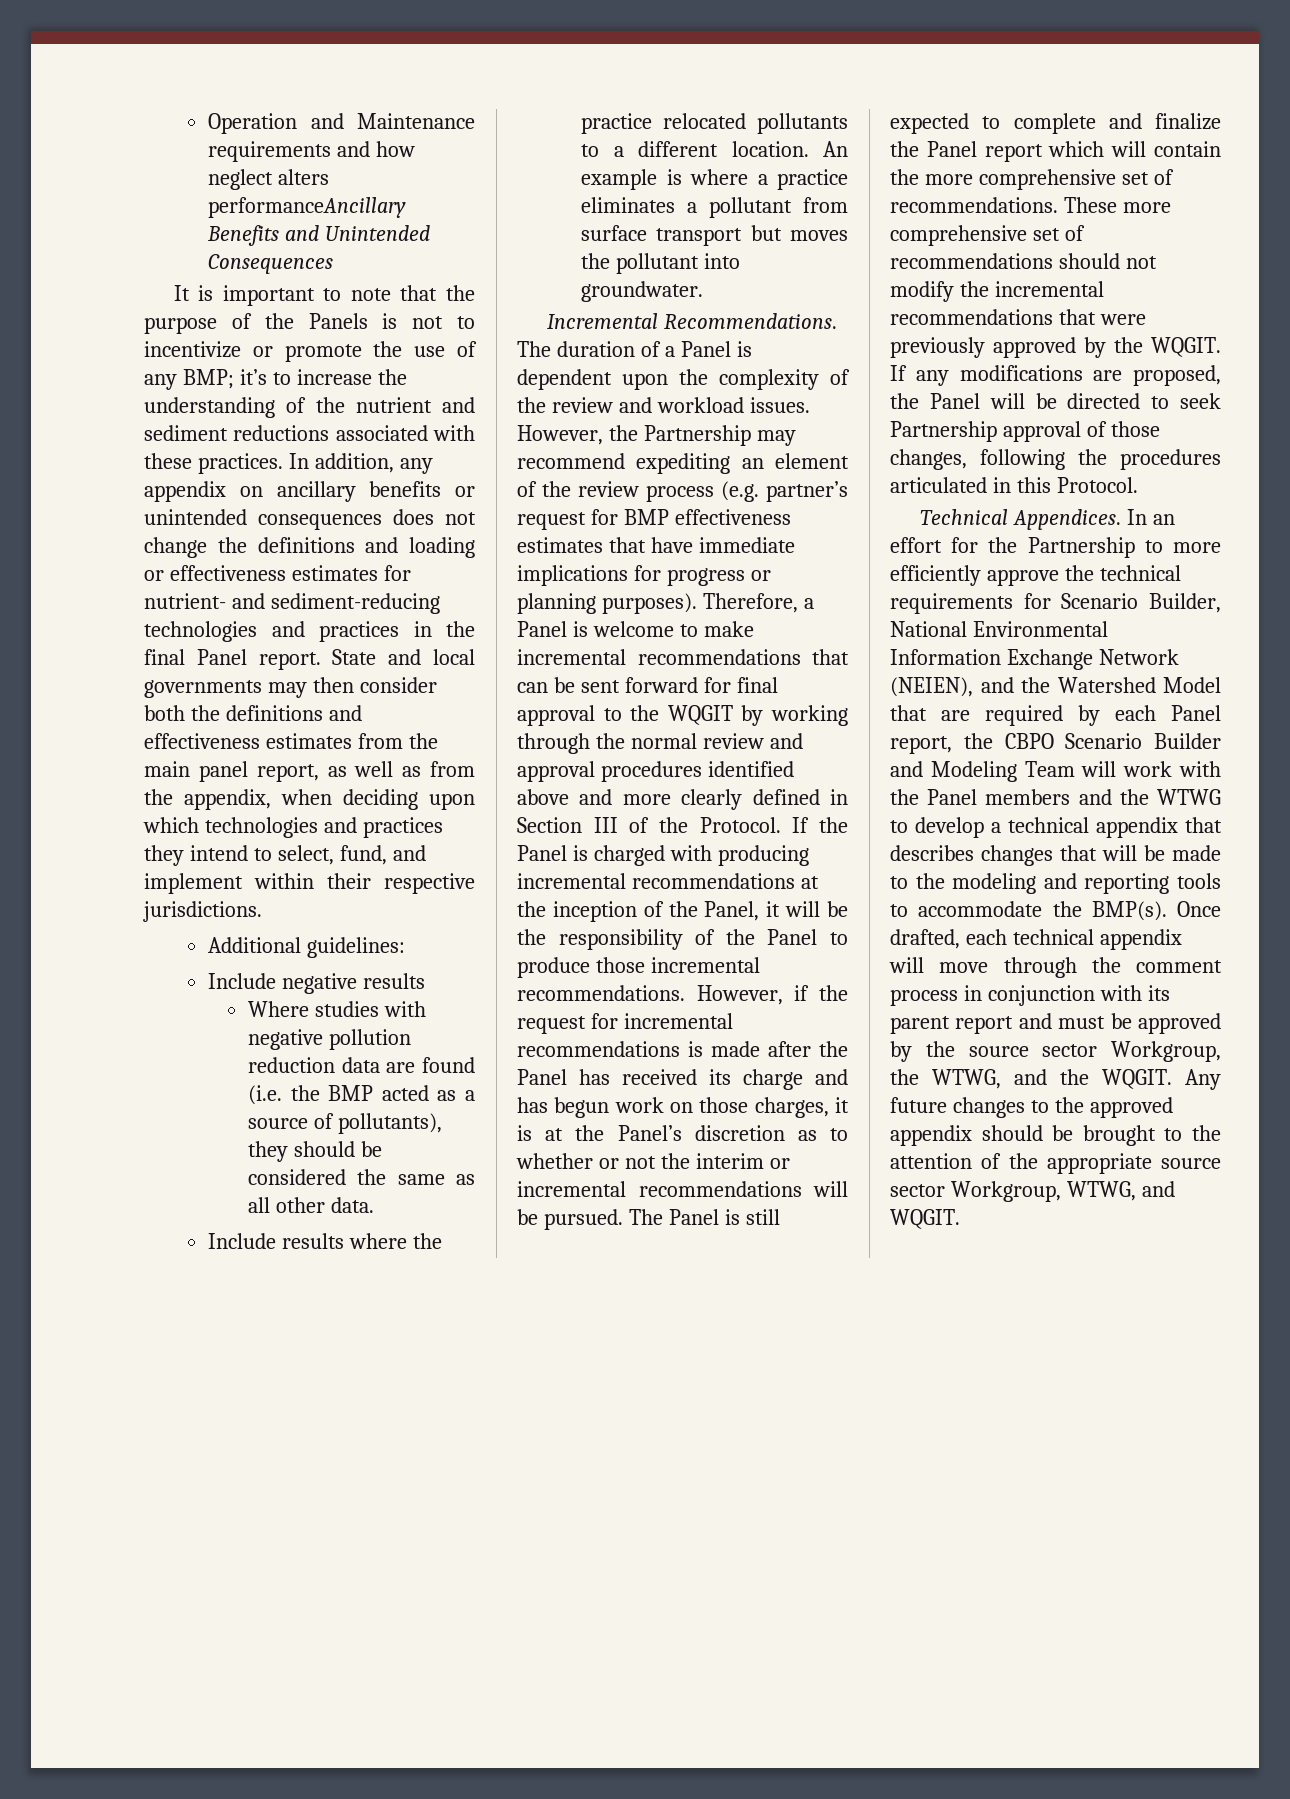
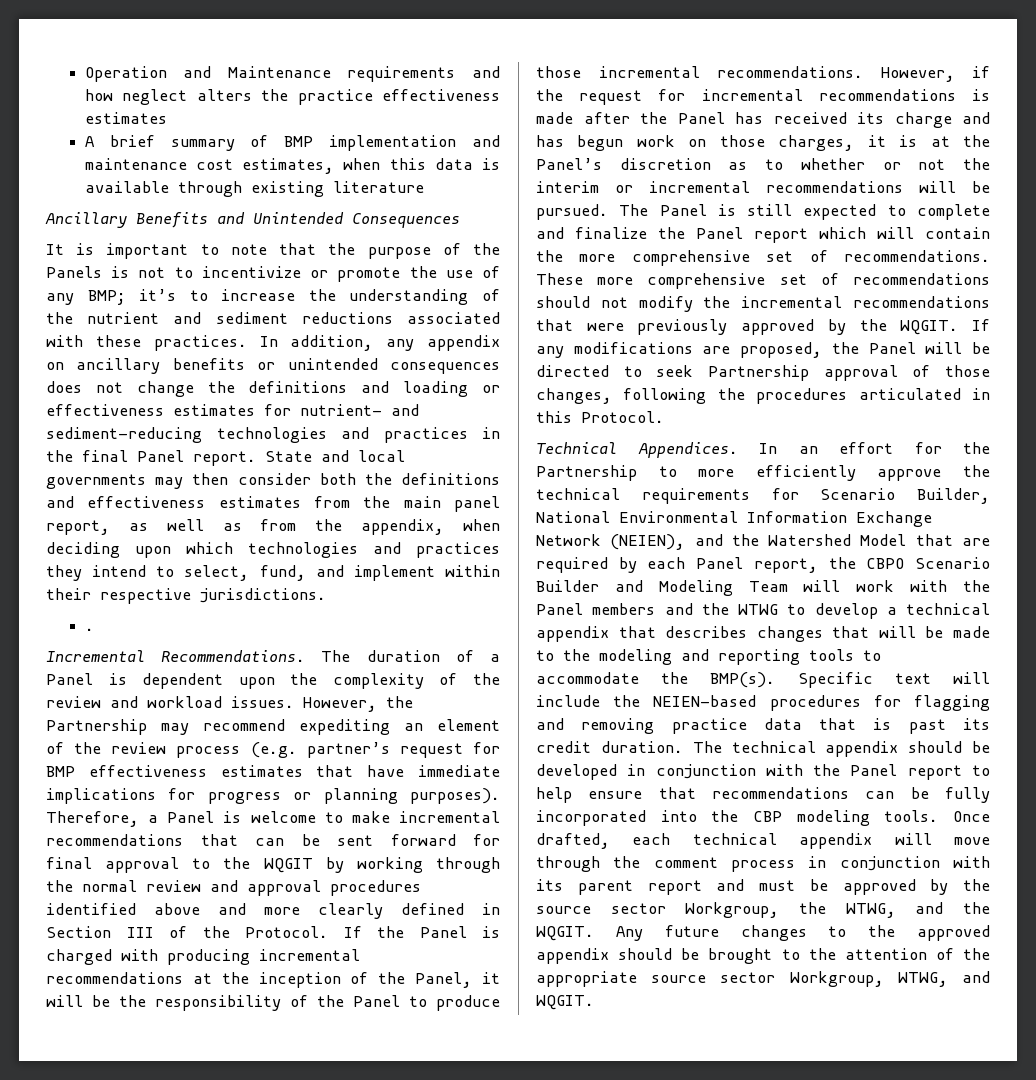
[208,197,407,218] performanceAncillary -> [261,89,500,105] [84,112,167,124] [84,135,500,151] [84,158,500,174] [84,181,424,197] [45,212,127,228] the practice effectiveness estimates // A brief summary of BMP implementation and maintenance cost estimates, when this data is available through existing literature // Ancillary
[208,937,406,958] [208,973,426,994] [248,1001,426,1017] [248,1029,412,1050] [248,1057,475,1073] [248,1085,475,1105] [248,1113,442,1134] [248,1141,382,1162] [248,1169,475,1185] [248,1197,374,1213] [208,1233,442,1249] [581,113,848,134] [581,141,848,157] [581,169,848,190] [581,197,848,218] [581,225,848,246] [581,253,741,274] [581,281,704,302] Additional guidelines: // Include negative results // Where studies with negative pollution reduction data are found (i.e. the BMP acted as a source of pollutants), they should be considered the same as all other data. // Include results where the practice relocated pollutants to a different location. An example is where a practice eliminates a pollutant from surface transport but moves the pollutant into groundwater. -> [84,628,94,631] .
(1167, 911) none -> [797,672,990,688] [536,695,990,711] [536,718,990,734] [536,741,990,757] [536,764,990,780] [536,787,990,803] [536,810,939,826] Specific text will include the NEIEN-based procedures for flagging and removing practice data that is past its credit duration. The technical appendix should be developed in conjunction with the Panel report to help ensure that recommendations can be fully incorporated into the CBP modeling tools.

